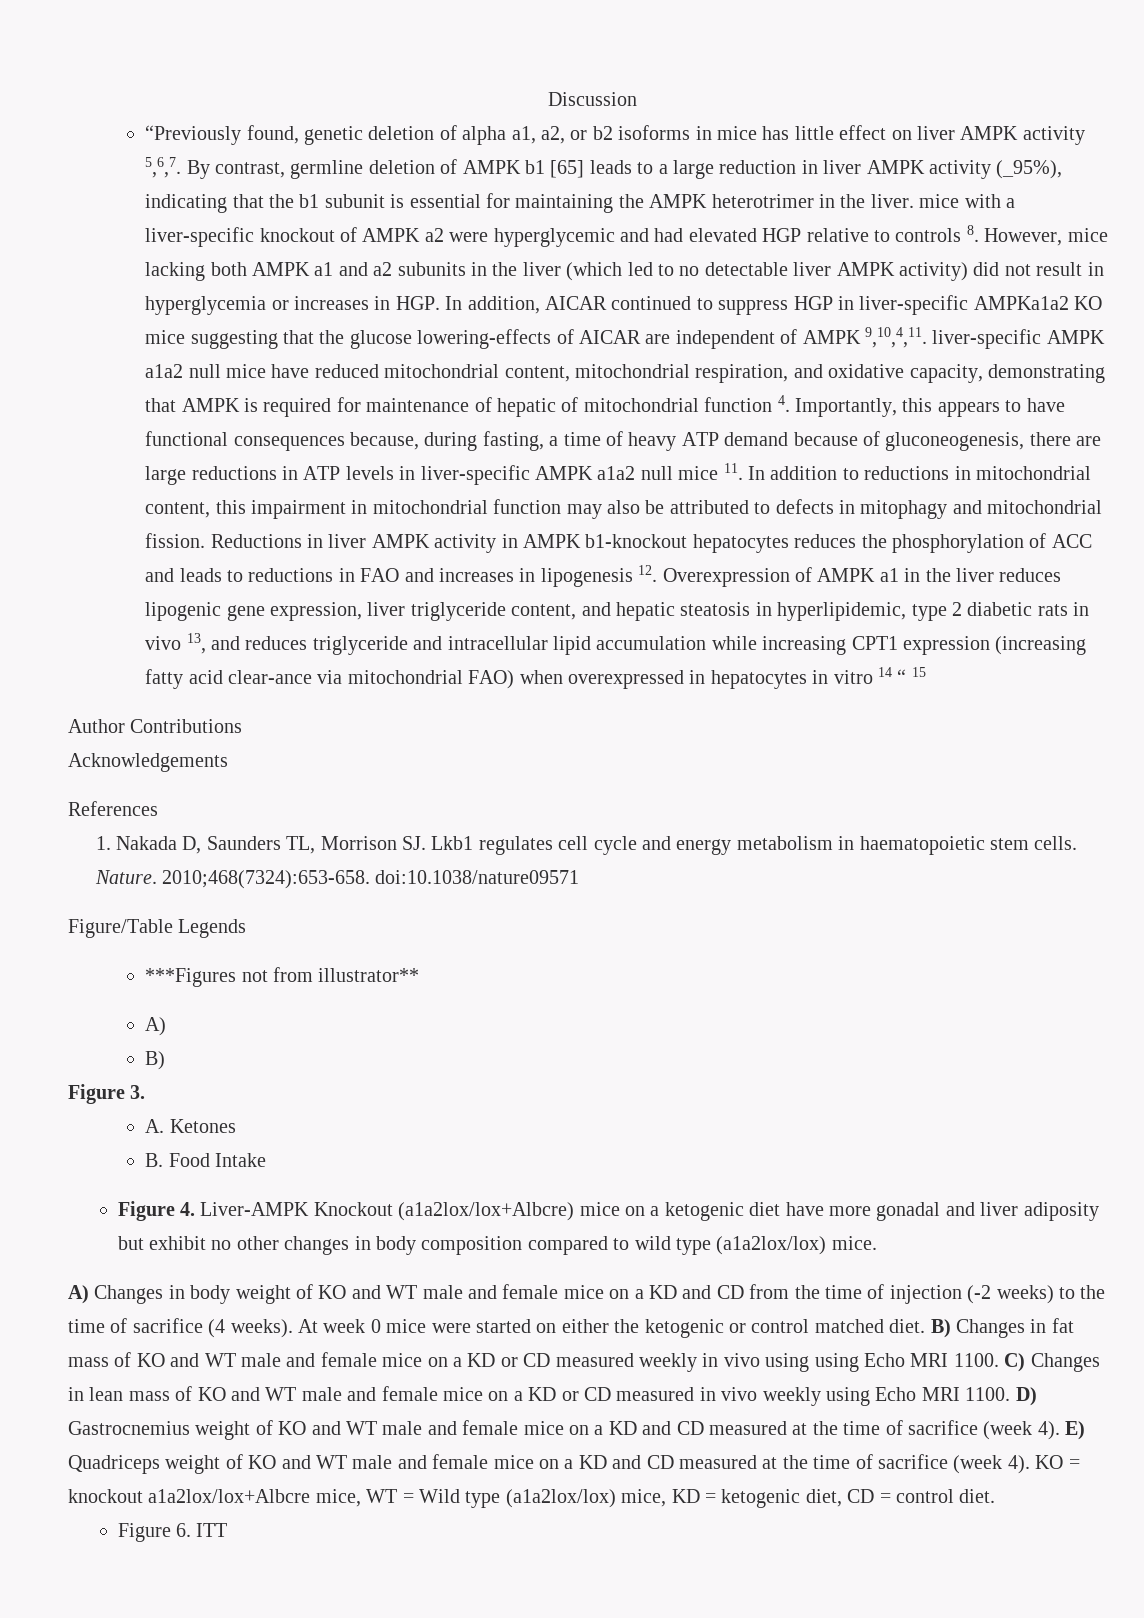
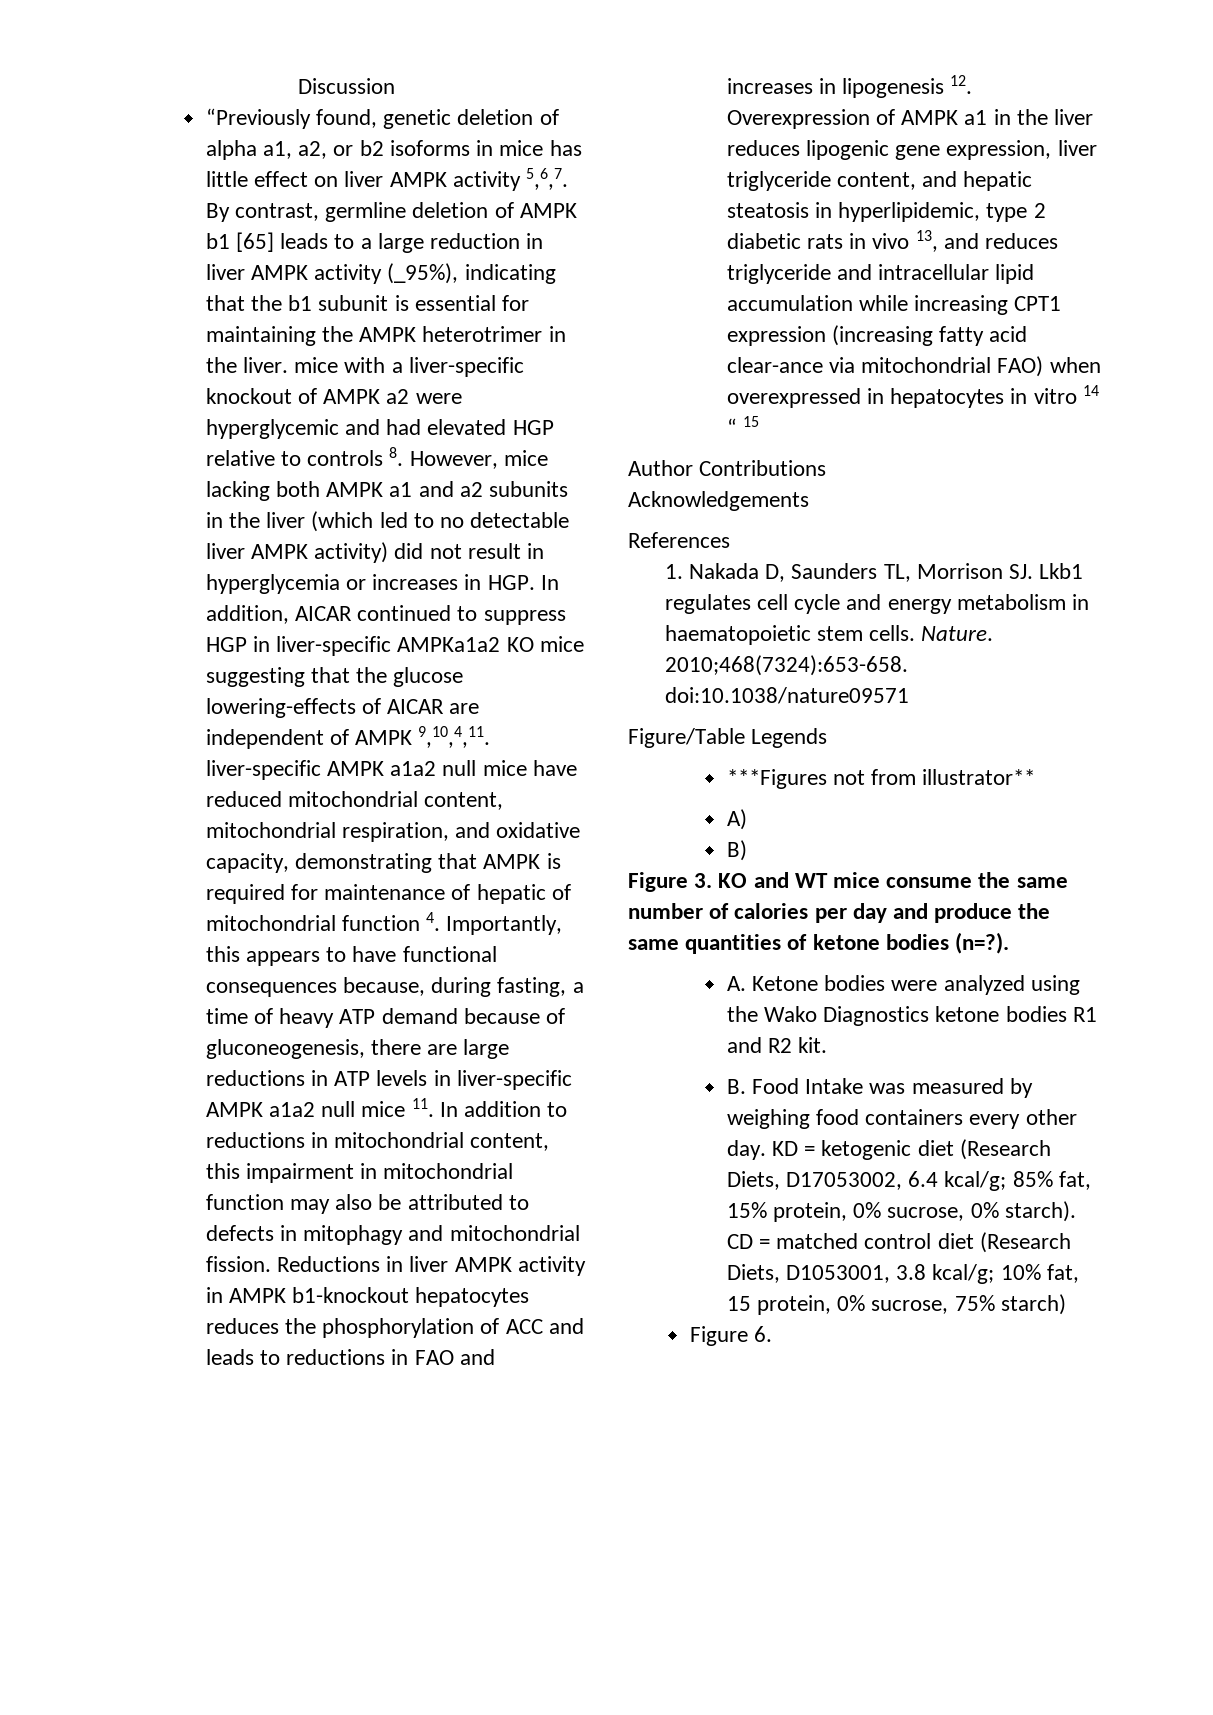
[145,1119,236,1133] [145,1153,266,1167] [117,1201,1099,1221] [117,1236,877,1255] [68,1284,1106,1304] [68,1318,1074,1338] [68,1352,1100,1372] [68,1386,1037,1406] [68,1420,1086,1440] [68,1454,1080,1474] [68,1489,996,1508] // A. Ketones // B. Food Intake // Figure 4. Liver-AMPK Knockout (a1a2lox/lox+Albcre) mice on a ketogenic diet have more gonadal and liver adiposity but exhibit no other changes in body composition compared to wild type (a1a2lox/lox) mice. // A) Changes in body weight of KO and WT male and female mice on a KD and CD from the time of injection (-2 weeks) to the time of sacrifice (4 weeks). At week 0 mice were started on either the ketogenic or control matched diet. B) Changes in fat mass of KO and WT male and female mice on a KD or CD measured weekly in vivo using using Echo MRI 1100. C) Changes in lean mass of KO and WT male and female mice on a KD or CD measured in vivo weekly using Echo MRI 1100. D) Gastrocnemius weight of KO and WT male and female mice on a KD and CD measured at the time of sacrifice (week 4). E) Quadriceps weight of KO and WT male and female mice on a KD and CD measured at the time of sacrifice (week 4). KO = knockout a1a2lox/lox+Albcre mice, WT = Wild type (a1a2lox/lox) mice, KD = ketogenic diet, CD = control diet. -> [718,872,1068,888] [628,903,1051,923] [628,932,1010,954] [726,975,1080,995] [726,1006,1097,1026] [726,1037,828,1053] [726,1078,1033,1098] [726,1109,1077,1129] [726,1139,1051,1160] [726,1171,1091,1191] [726,1201,1076,1222] [726,1232,1071,1253] [726,1264,1079,1284] [726,1294,1066,1315] KO and WT mice consume the same number of calories per day and produce the same quantities of ketone bodies (n=?). // A. Ketone bodies were analyzed using the Wako Diagnostics ketone bodies R1 and R2 kit. // B. Food Intake was measured by weighing food containers every other day. KD = ketogenic diet (Research Diets, D17053002, 6.4 kcal/g; 85% fat, 15% protein, 0% sucrose, 0% starch). CD = matched control diet (Research Diets, D1053001, 3.8 kcal/g; 10% fat, 15 protein, 0% sucrose, 75% starch)
[196,1523,228,1537] ITT -> (773, 1334) none

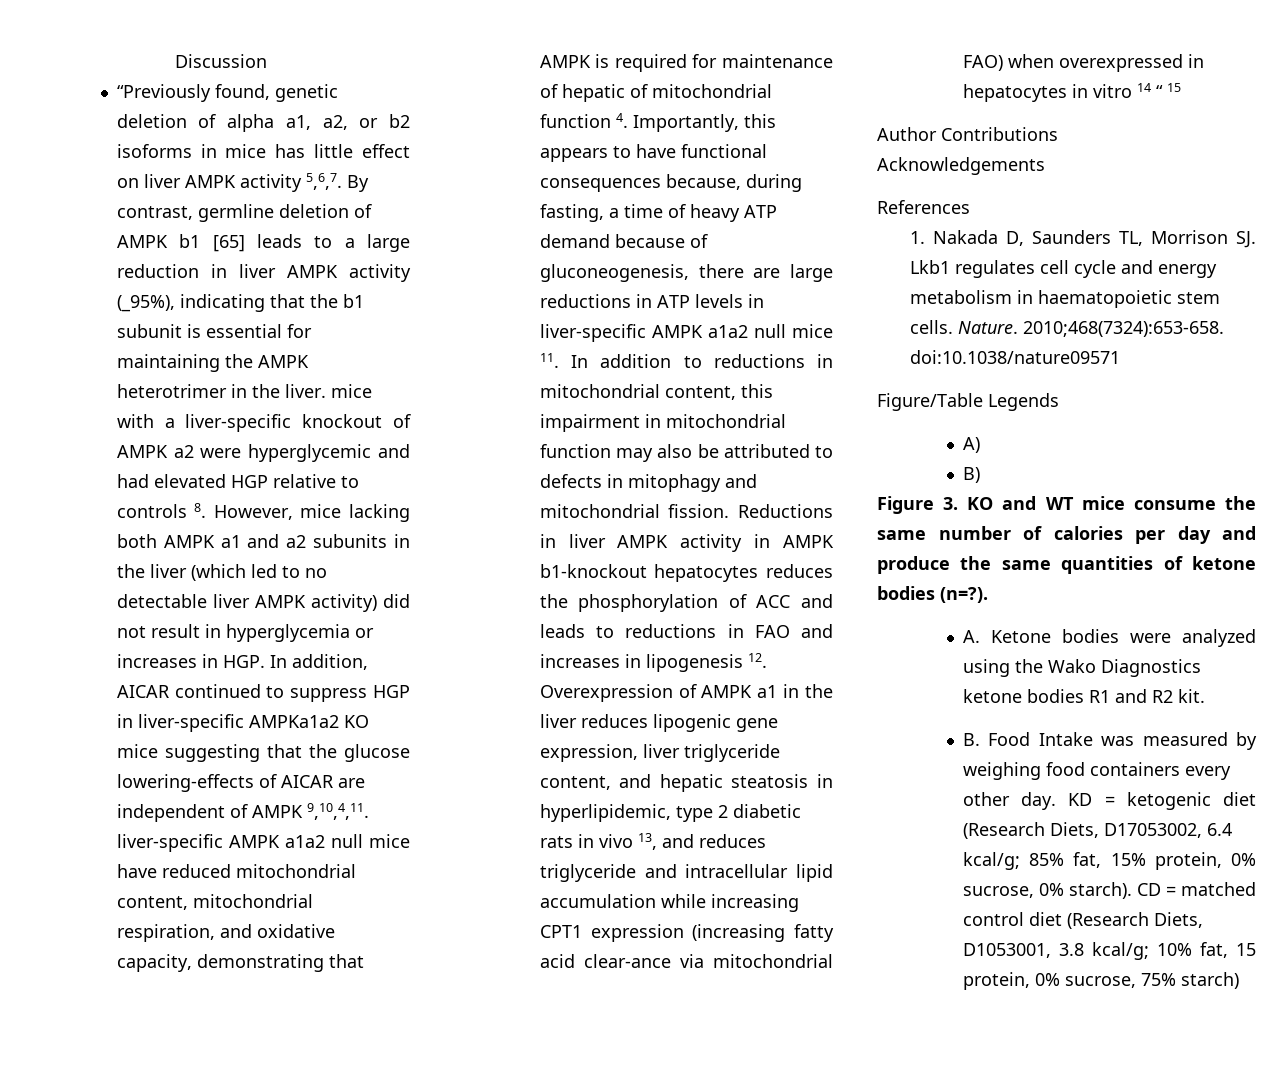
[726,769,1036,789] // ***Figures not from illustrator** -> (1059, 402) none
[690,1326,773,1346] // Figure 6. -> (1239, 980) none

